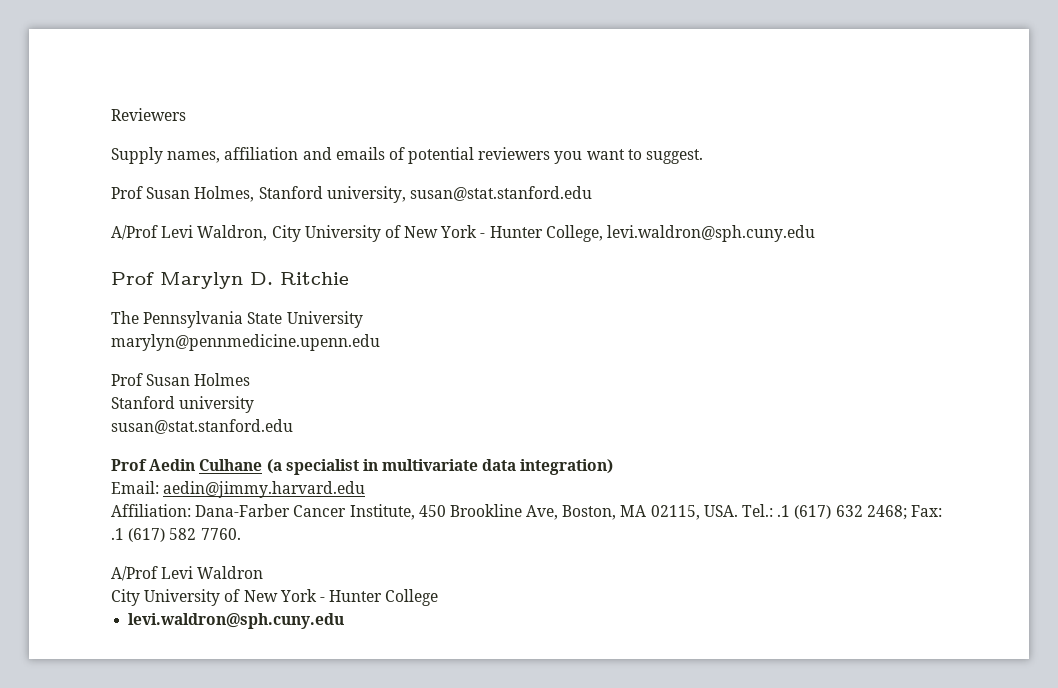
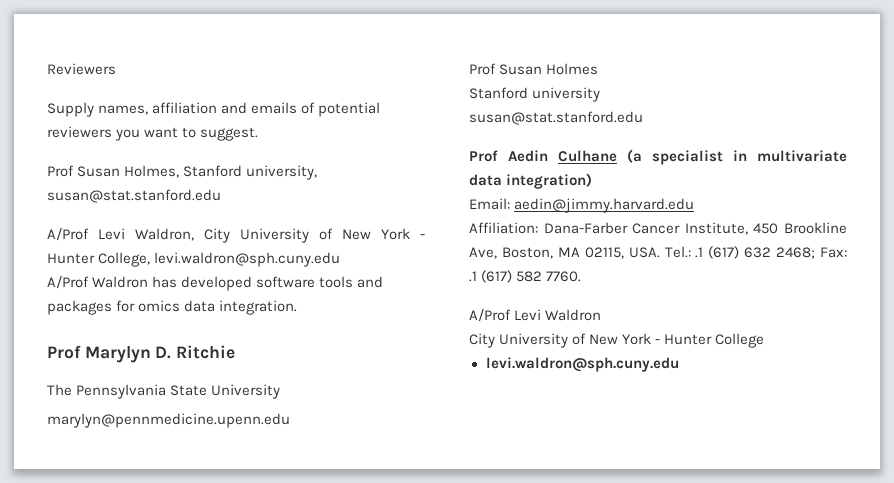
(816, 233) none -> [47,276,384,291] [47,300,298,315] // A/Prof Waldron has developed software tools and packages for omics data integration.

